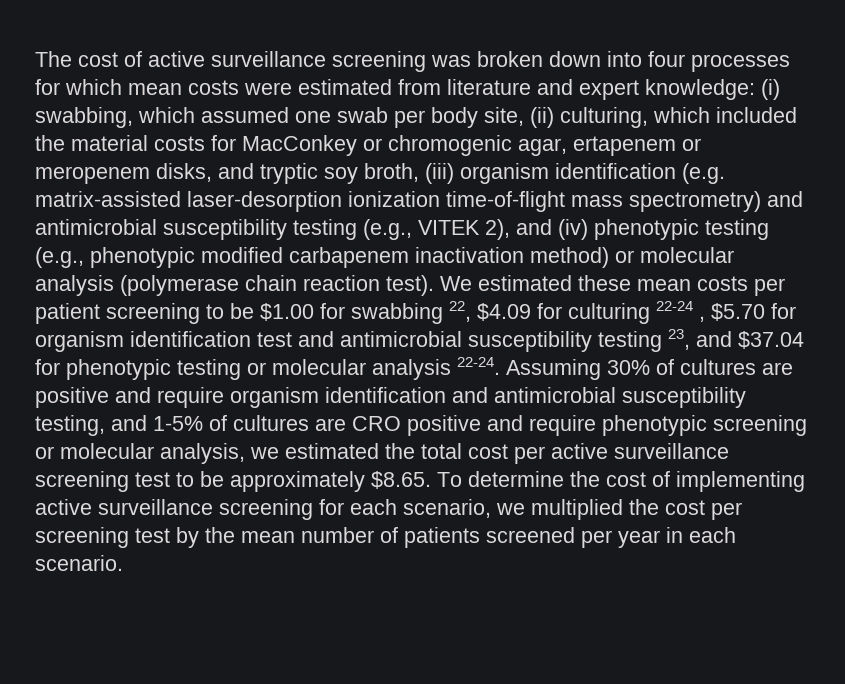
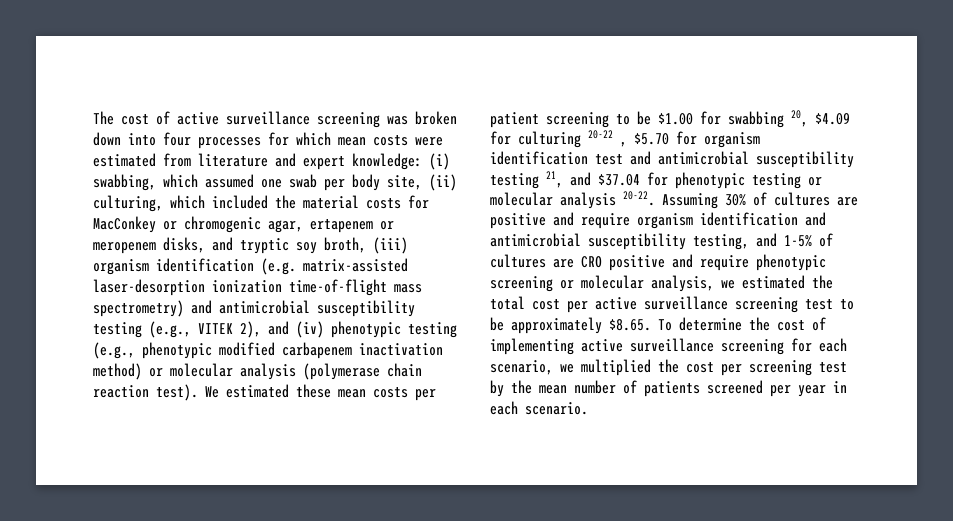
[449,301,471,322] 22, -> [791,110,808,127] 20,
[656,301,693,311] 22-24 -> [588,130,613,139] 20-22
[668,329,690,350] 23, -> [546,171,563,188] 21,
[457,357,500,375] 22-24. -> [623,191,655,206] 20-22.

